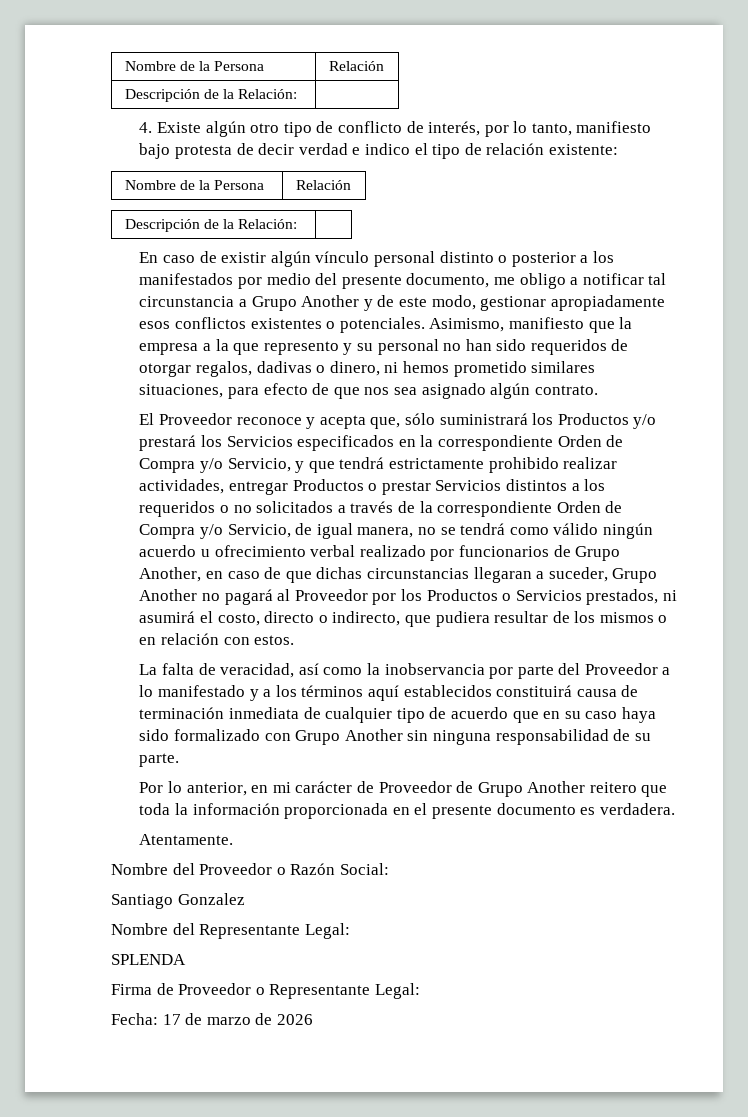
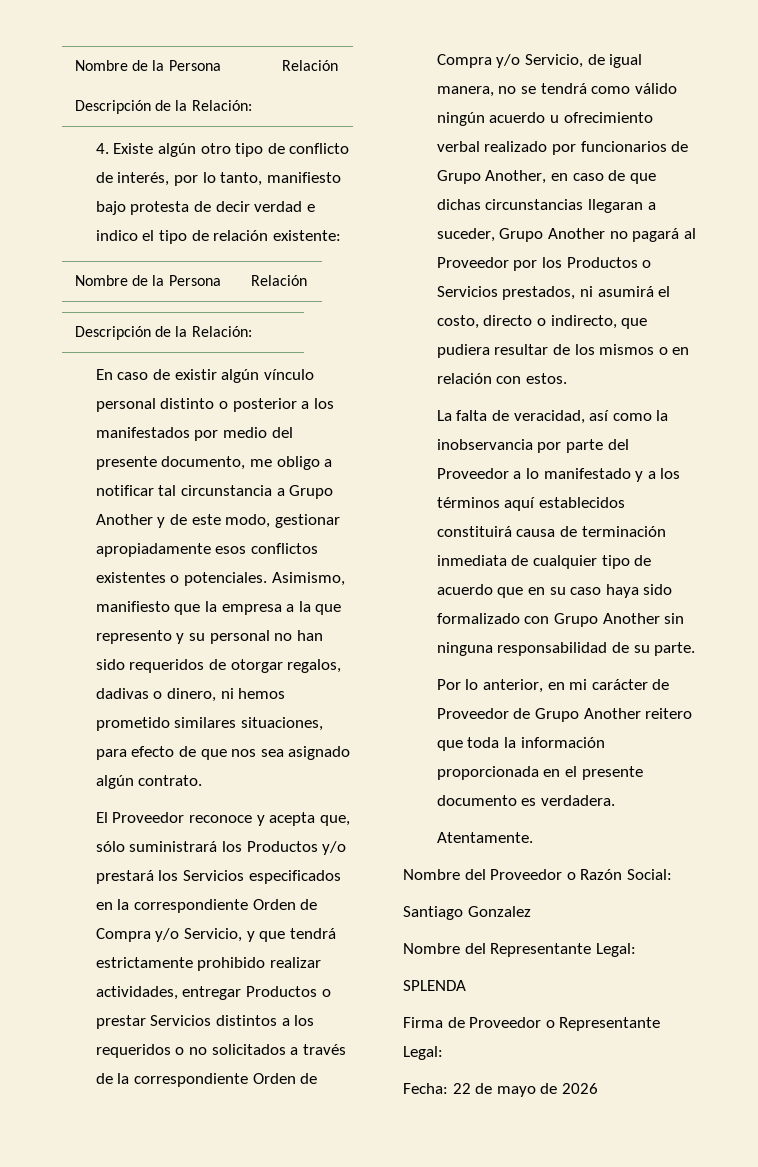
[162,1013,251,1025] 17 de marzo -> [452,1083,536,1097] 22 de mayo

